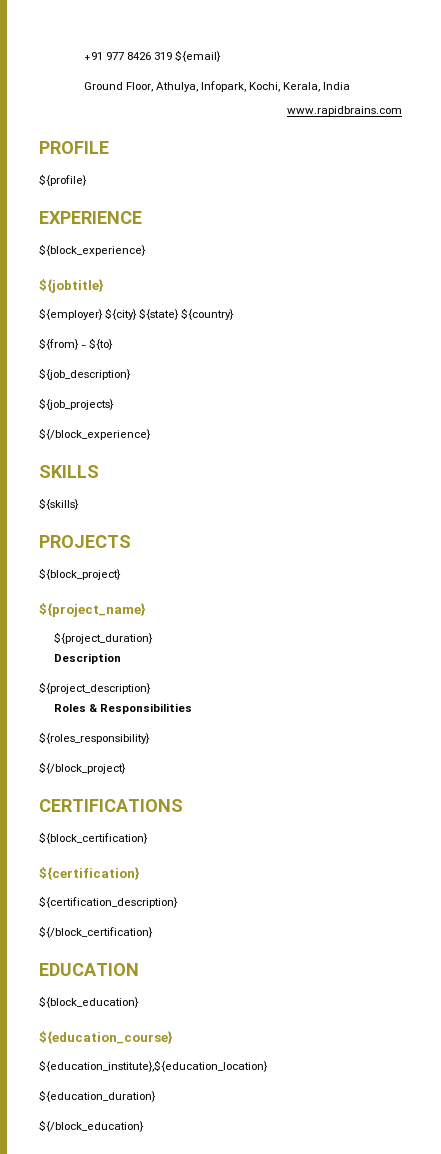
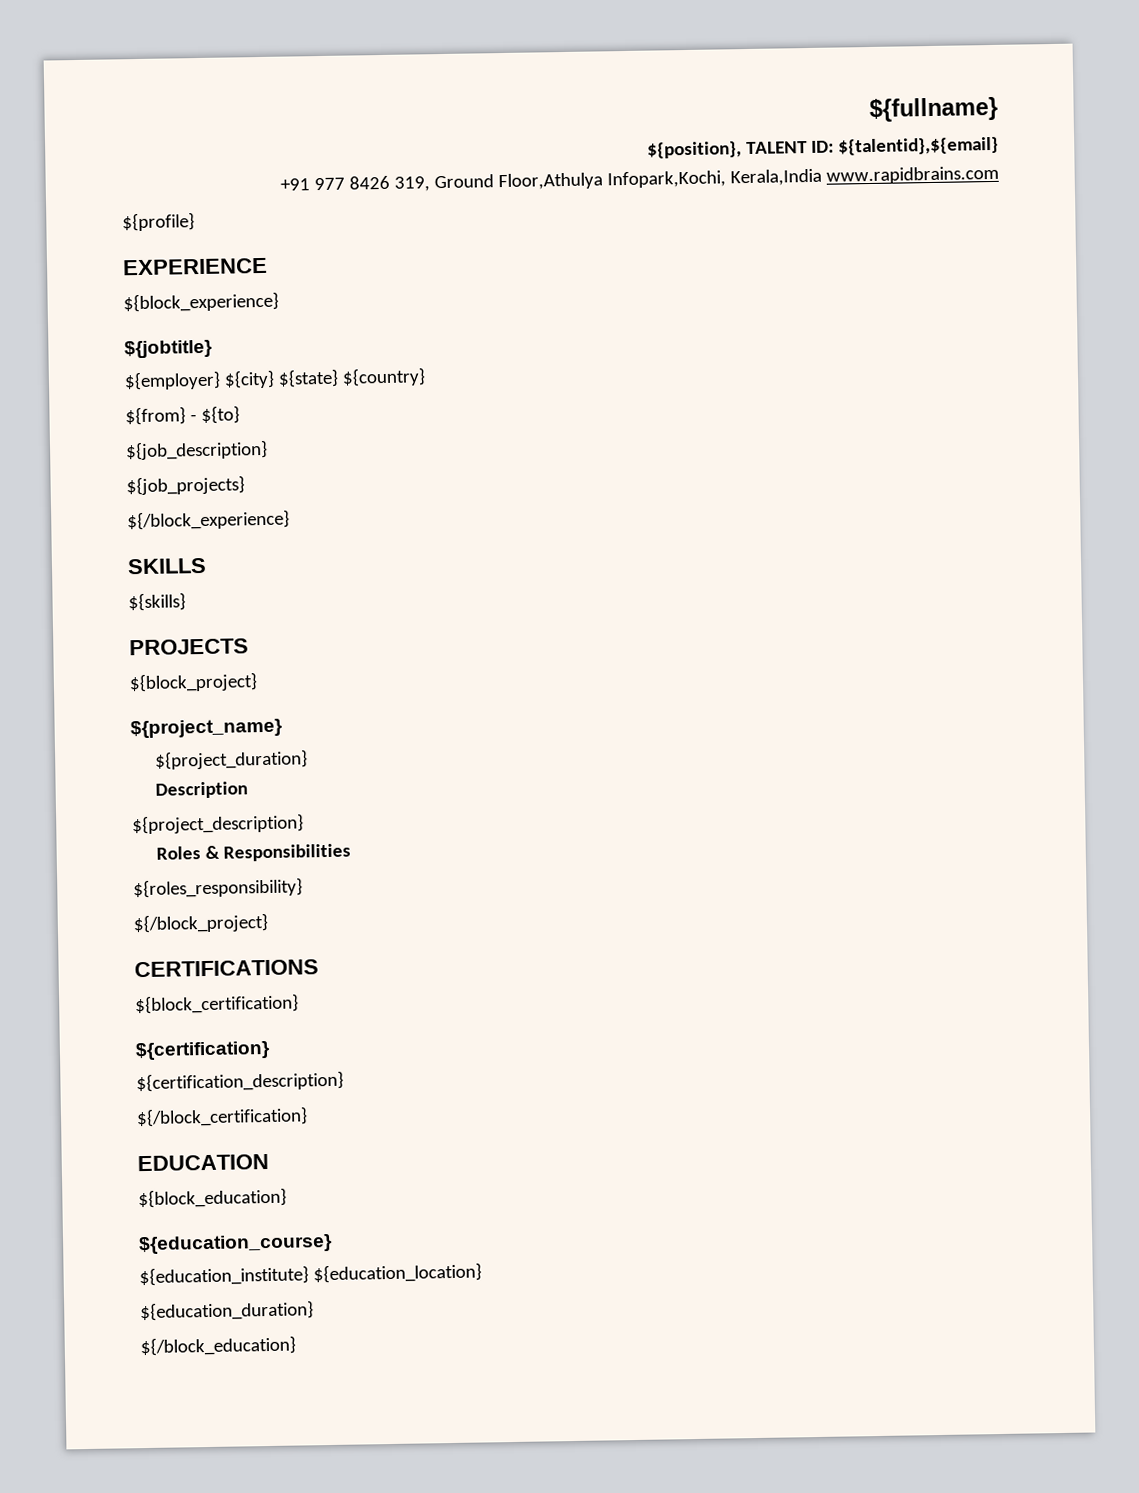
[83,50,222,62] [83,81,351,92] +91 977 8426 319 ${email} // Ground Floor, Athulya, Infopark, Kochi, Kerala, India // -> [869,96,998,122] [647,136,999,159] [280,168,823,192] ${fullname} // ${position}, TALENT ID: ${talentid},${email} // +91 977 8426 319, Ground Floor,Athulya Infopark,Kochi, Kerala,India
[39,141,109,154] // PROFILE -> (999, 175) none
[39,1060,268,1072] ${education_institute},${education_location} -> [139,1262,482,1287] ${education_institute} ${education_location}

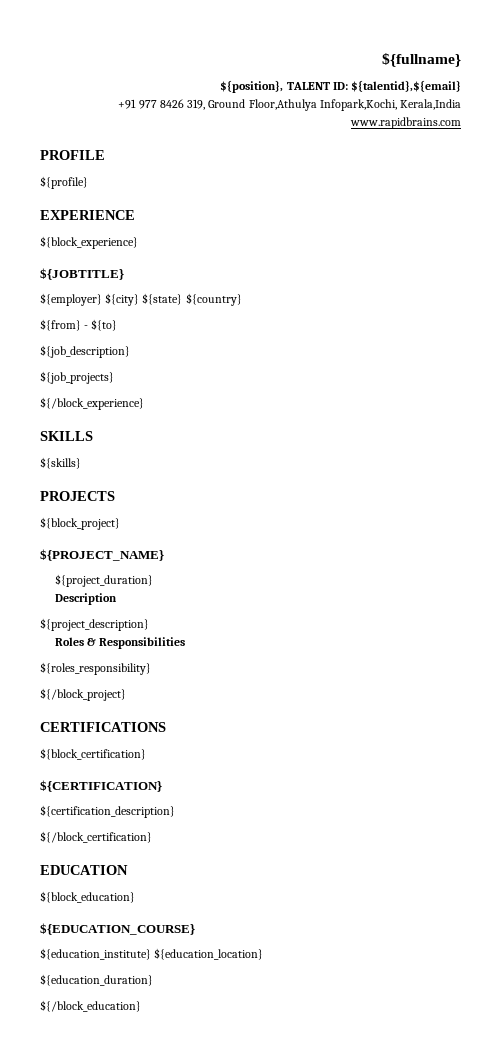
(999, 175) none -> [40,150,105,160] // PROFILE
[124,339,213,359] ${jobtitle} -> [40,268,124,280] ${JOBTITLE}
[130,718,283,739] ${project_name} -> [40,549,164,561] ${PROJECT_NAME}
[135,1040,271,1061] ${certification} -> [40,780,162,792] ${CERTIFICATION}
[138,1233,333,1255] ${education_course} -> [40,923,195,935] ${EDUCATION_COURSE}

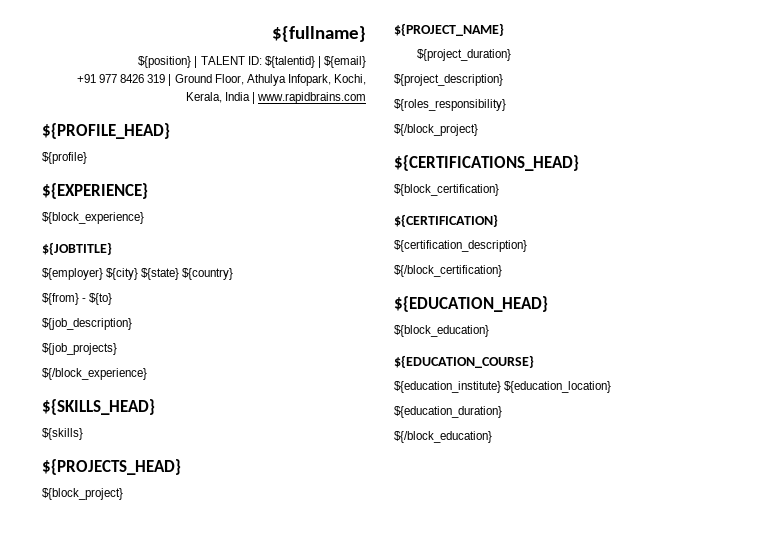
[220,80,461,93] [118,99,461,111] ${position}, TALENT ID: ${talentid},${email} // +91 977 8426 319, Ground Floor,Athulya Infopark,Kochi, Kerala,India -> [138,56,366,68] [77,74,366,86] [185,92,255,104] ${position} | TALENT ID: ${talentid} | ${email} // +91 977 8426 319 | Ground Floor, Athulya Infopark, Kochi, Kerala, India |
[40,150,105,160] PROFILE -> [42,123,170,139] ${PROFILE_HEAD}
[40,210,135,220] EXPERIENCE -> [42,183,148,199] ${EXPERIENCE}
[40,431,93,441] SKILLS -> [42,399,155,415] ${SKILLS_HEAD}
[40,491,115,501] PROJECTS -> [42,459,181,475] ${PROJECTS_HEAD}
[54,593,117,605] // Description -> (511, 55) none
[54,637,186,649] // Roles & Responsibilities -> (503, 80) none
[40,722,166,732] CERTIFICATIONS -> [394,155,579,171] ${CERTIFICATIONS_HEAD}
[40,865,128,875] EDUCATION -> [394,296,548,312] ${EDUCATION_HEAD}

